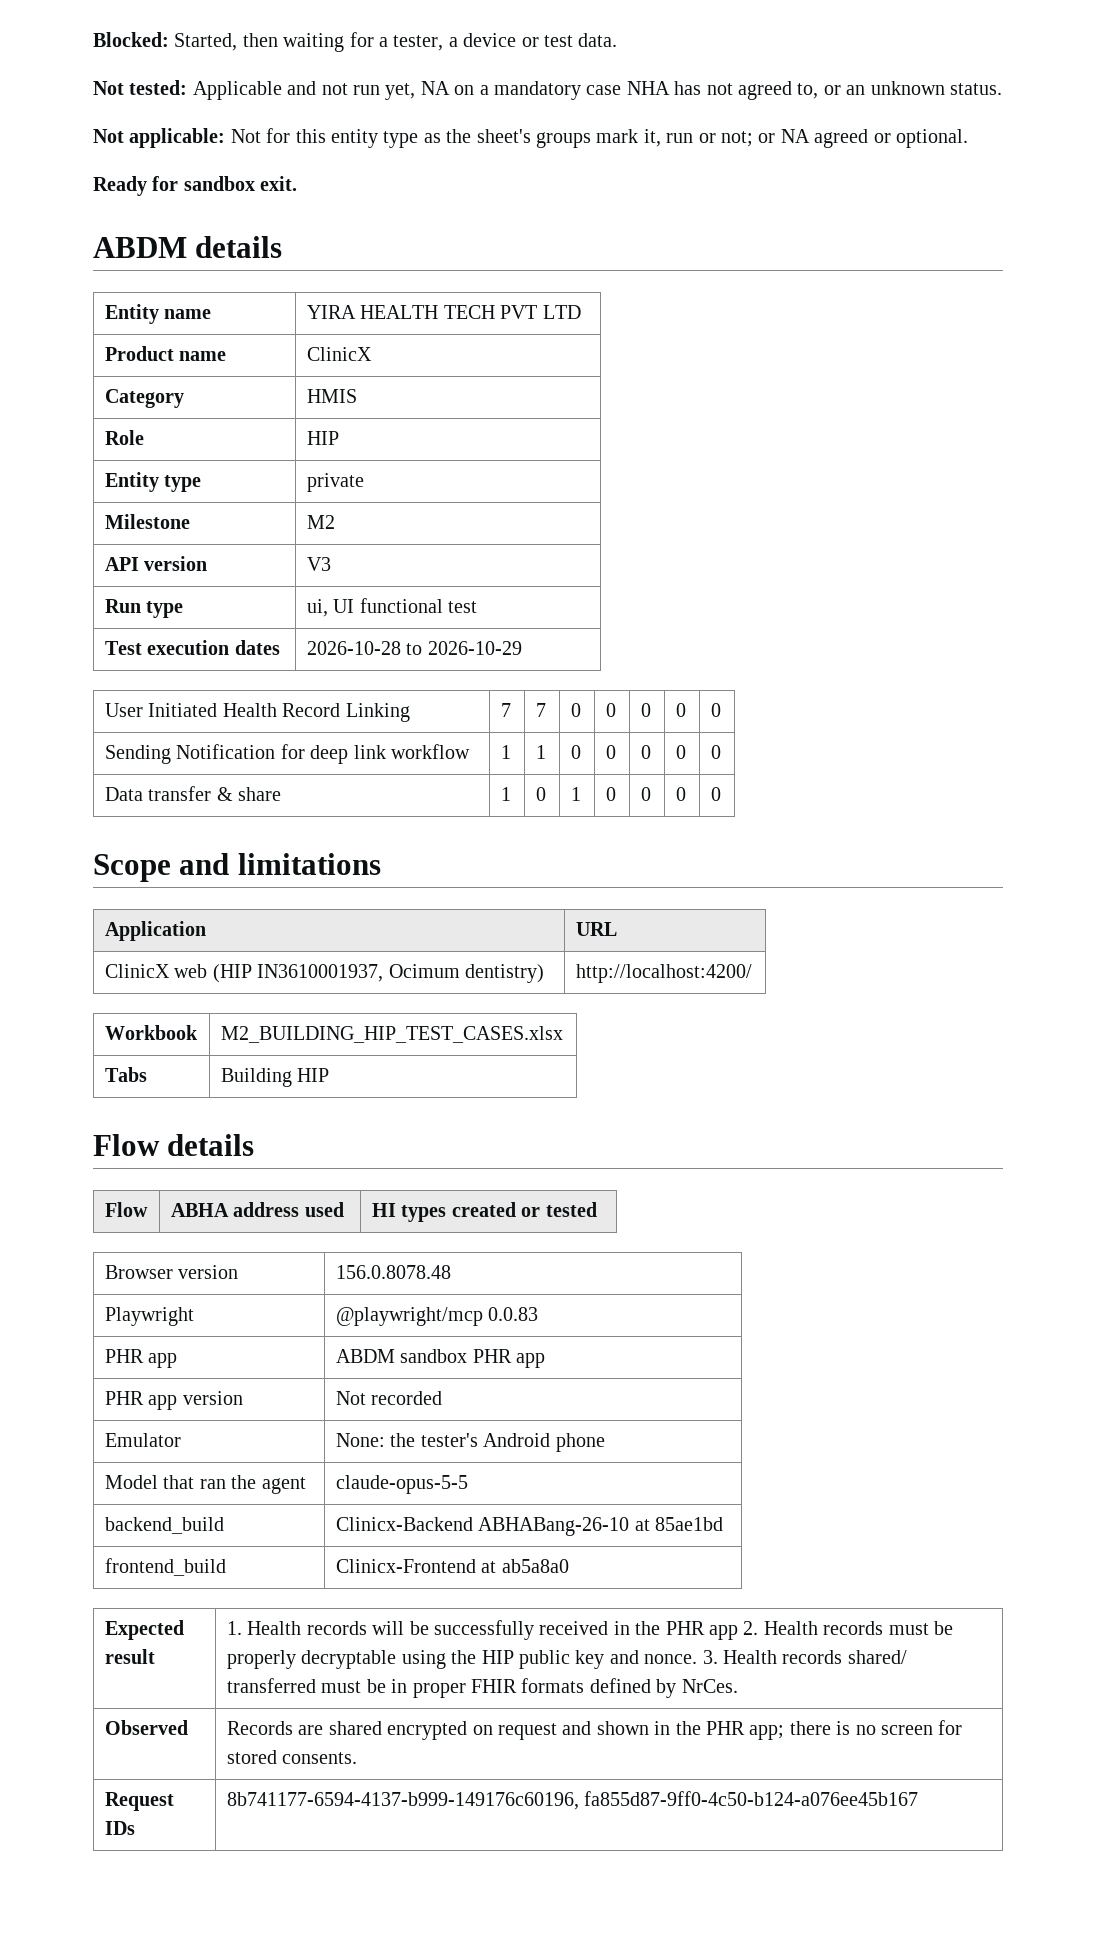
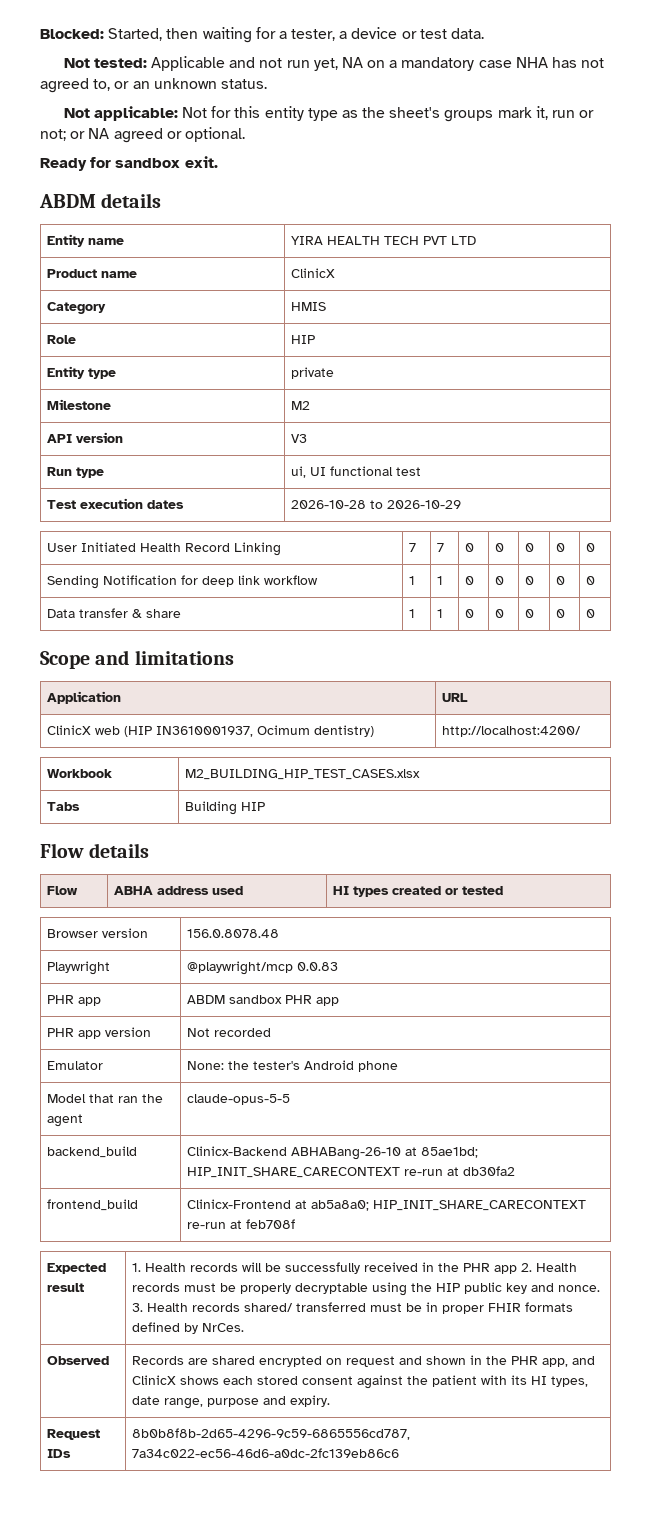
[535,787,546,801] [570,787,581,801] | 0 | 1 -> [437,609,444,618] [465,609,475,618] | 1 | 0
[655,1517,724,1531] [104,1558,226,1576] [335,1559,569,1573] 85ae1bd // frontend_build | Clinicx-Frontend at ab5a8a0 -> [421,1147,479,1158] [187,1166,516,1178] [47,1199,139,1211] [187,1199,587,1211] [187,1219,296,1229] 85ae1bd; HIP_INIT_SHARE_CARECONTEXT re-run at db30fa2 // frontend_build | Clinicx-Frontend at ab5a8a0; HIP_INIT_SHARE_CARECONTEXT re-run at feb708f
[749,1720,963,1740] [226,1750,358,1764] app; there is no screen for stored consents. -> [542,1356,596,1367] [132,1375,589,1389] [132,1395,331,1409] app, and ClinicX shows each stored consent against the patient with its HI types, date range, purpose and expiry.
[226,1791,919,1810] 8b741177-6594-4137-b999-149176c60196, fa855d87-9ff0-4c50-b124-a076ee45b167 -> [132,1428,411,1440] [132,1448,400,1458] 8b0b8f8b-2d65-4296-9c59-6865556cd787, 7a34c022-ec56-46d6-a0dc-2fc139eb86c6

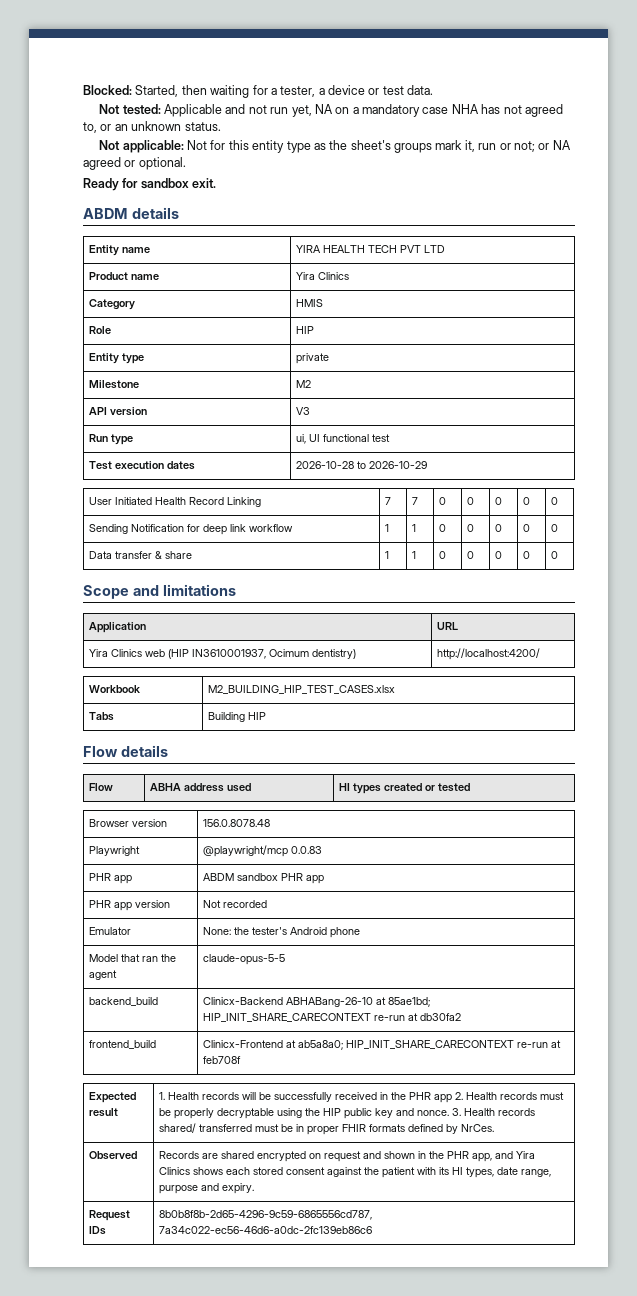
[291,268,336,278] ClinicX -> [296,272,350,280] Yira Clinics
[47,725,92,735] ClinicX -> [89,649,143,657] Yira Clinics
[132,1375,177,1385] ClinicX -> [516,1151,536,1159] [159,1167,191,1175] Yira Clinics

